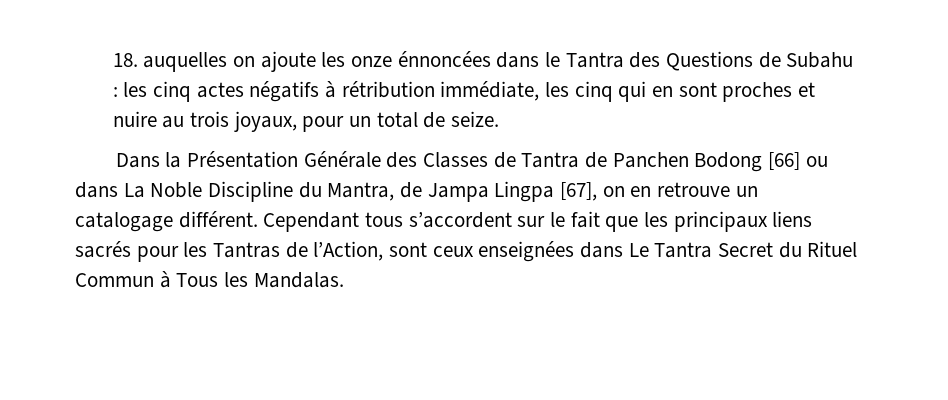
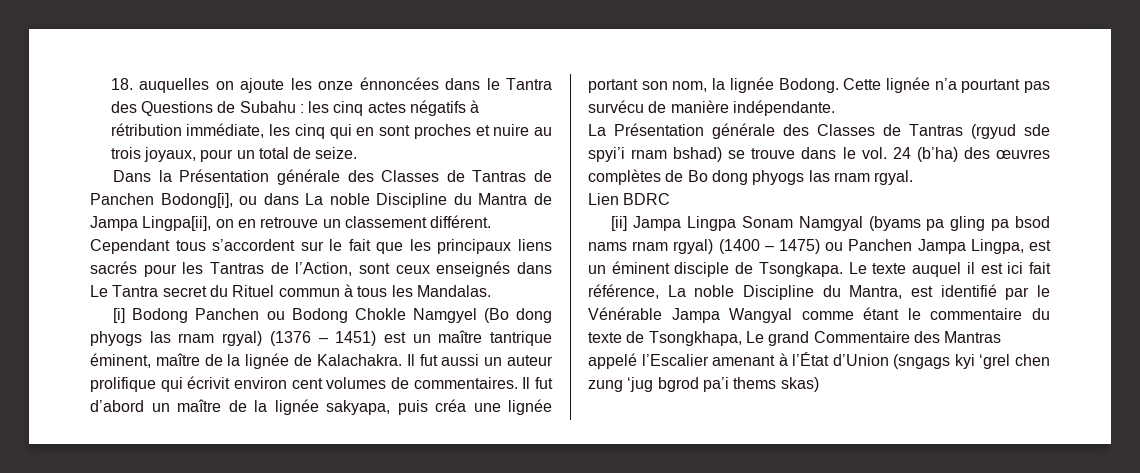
[303,151,580,168] Générale des Classes de Tantra -> [277,169,527,185] générale des Classes de Tantras
[694,152,801,172] Bodong [66] -> [160,193,233,208] Bodong[i],
[150,181,395,202] Noble Discipline du Mantra, -> [329,193,528,208] noble Discipline du Mantra
[494,181,598,202] Lingpa [67], -> [142,216,212,231] Lingpa[ii],
[75,212,173,232] catalogage -> [344,216,427,228] classement
[478,241,575,262] enseignées -> [436,261,511,277] enseignés
[718,242,774,257] Secret -> [162,286,207,297] secret
[75,271,219,288] Commun à Tous -> [278,284,388,297] commun à tous
(344, 280) none -> [113,308,552,323] [90,330,552,346] [90,353,553,369] [90,376,553,392] [90,399,552,415] [588,77,1050,93] [588,100,835,116] [588,123,1050,139] [588,147,1050,162] [588,169,914,185] [588,193,671,205] [611,216,1050,231] [588,239,1051,254] [588,261,1051,277] [588,284,1050,300] [588,307,1050,323] [588,331,1002,346] [588,352,1050,369] [588,377,819,392] // [i] Bodong Panchen ou Bodong Chokle Namgyel (Bo dong phyogs las rnam rgyal) (1376 – 1451) est un maître tantrique éminent, maître de la lignée de Kalachakra. Il fut aussi un auteur prolifique qui écrivit environ cent volumes de commentaires. Il fut d’abord un maître de la lignée sakyapa, puis créa une lignée portant son nom, la lignée Bodong. Cette lignée n’a pourtant pas survécu de manière indépendante. // La Présentation générale des Classes de Tantras (rgyud sde spyi’i rnam bshad) se trouve dans le vol. 24 (b’ha) des œuvres complètes de Bo dong phyogs las rnam rgyal. // Lien BDRC // [ii] Jampa Lingpa Sonam Namgyal (byams pa gling pa bsod nams rnam rgyal) (1400 – 1475) ou Panchen Jampa Lingpa, est un éminent disciple de Tsongkapa. Le texte auquel il est ici fait référence, La noble Discipline du Mantra, est identifié par le Vénérable Jampa Wangyal comme étant le commentaire du texte de Tsongkhapa, Le grand Commentaire des Mantras appelé l’Escalier amenant à l’État d’Union (sngags kyi ‘grel chen zung ‘jug bgrod pa’i thems skas)

